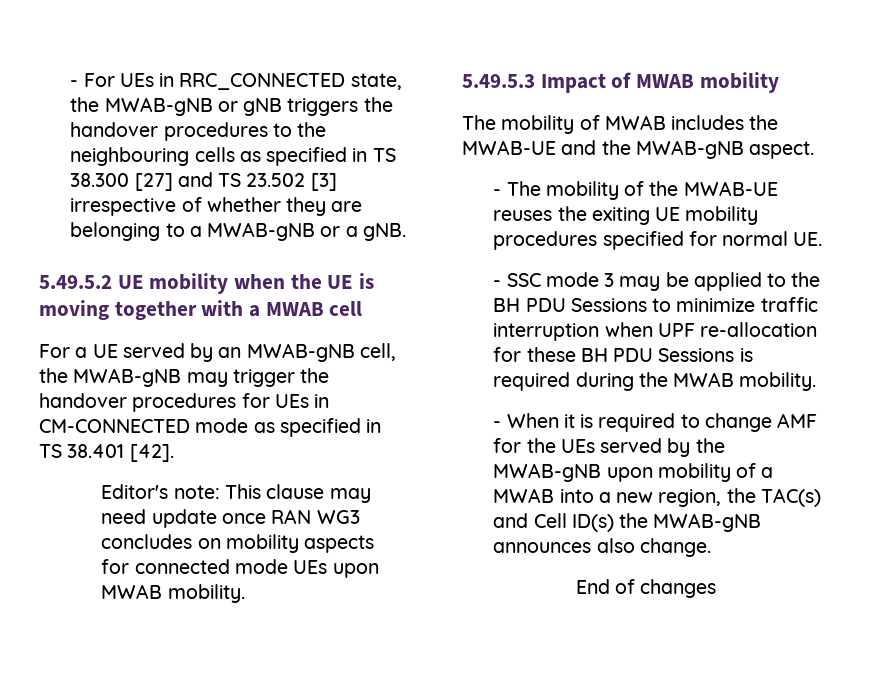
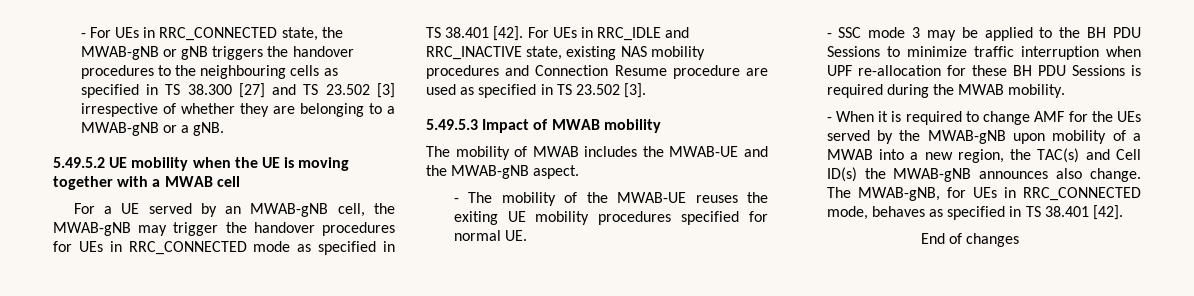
[39,419,190,433] CM-CONNECTED -> [128,241,247,255] RRC_CONNECTED
[101,484,371,503] [101,509,360,528] [101,534,375,553] [101,559,379,578] [101,584,245,603] // Editor's note: This clause may need update once RAN WG3 concludes on mobility aspects for connected mode UEs upon MWAB mobility. -> [527,27,690,41] [426,46,705,60] [426,65,768,79] [426,83,647,98] For UEs in RRC_IDLE and RRC_INACTIVE state, existing NAS mobility procedures and Connection Resume procedure are used as specified in TS 23.502 [3].
(711, 547) none -> [826,187,1141,201] [826,205,1123,220] The MWAB-gNB, for UEs in RRC_CONNECTED mode, behaves as specified in TS 38.401 [42].

